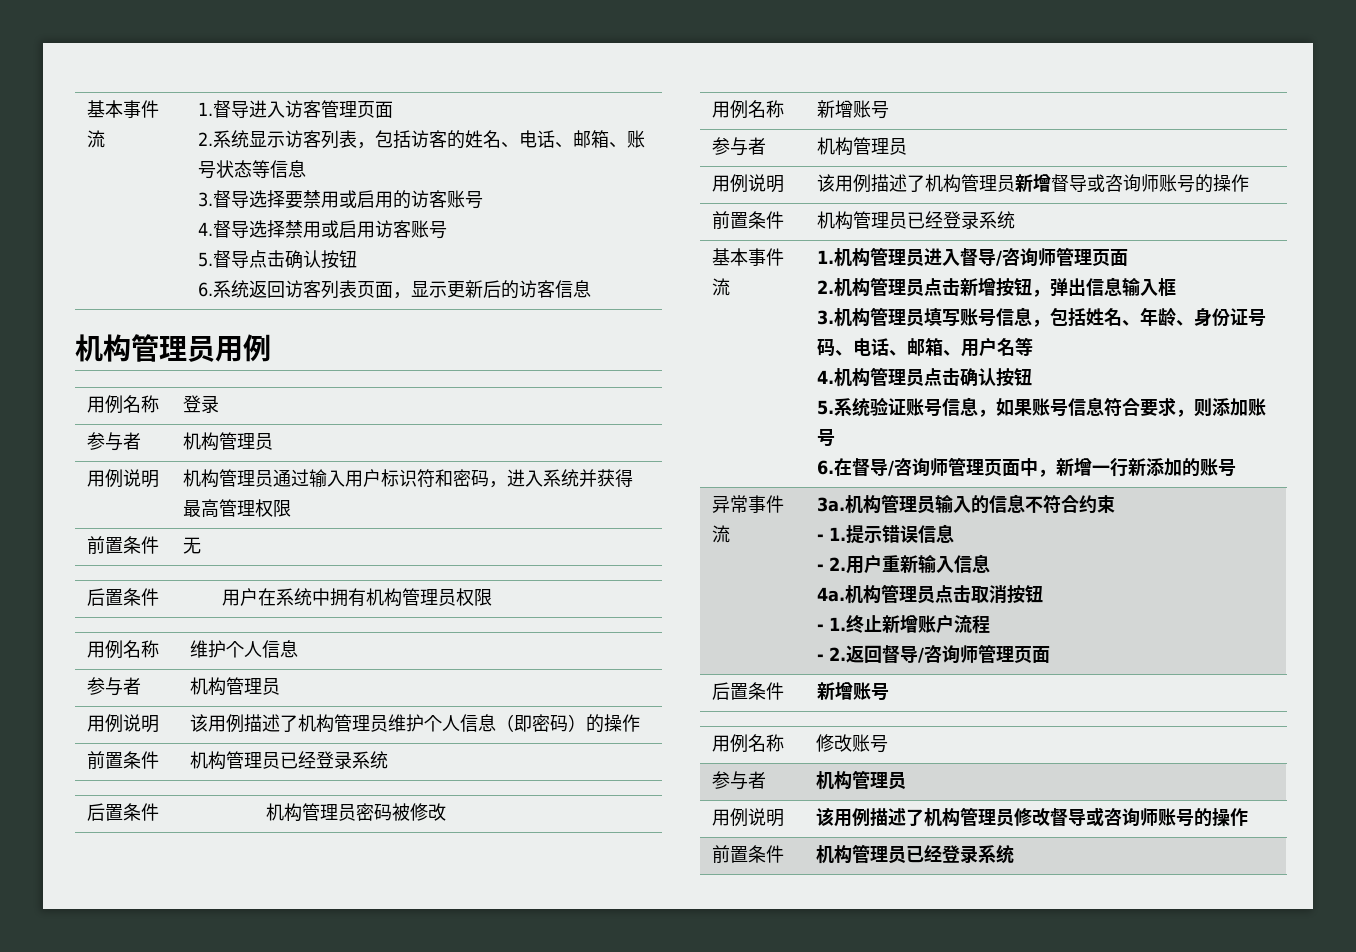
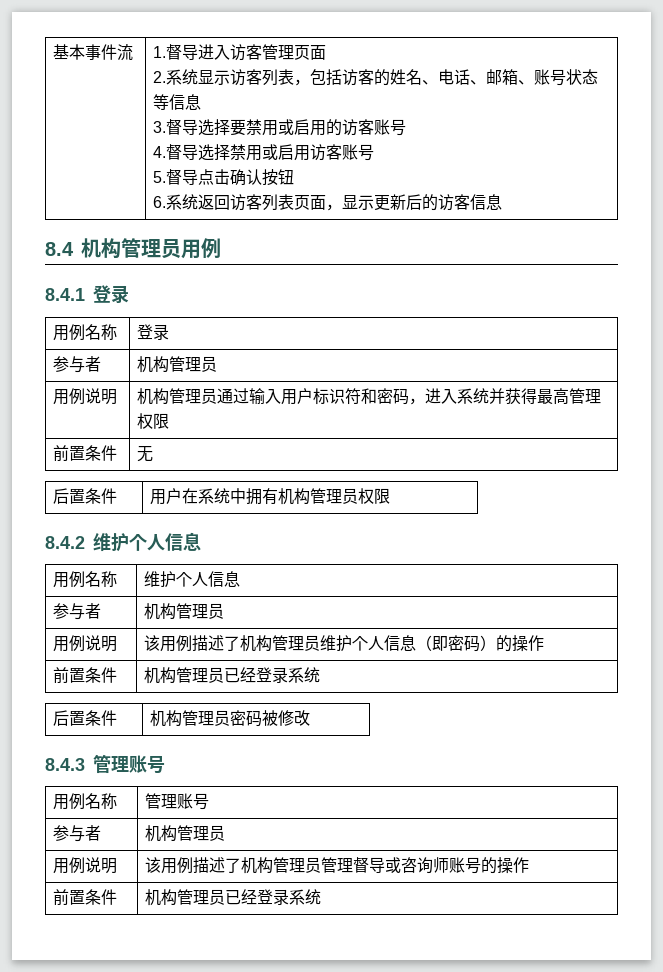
(591, 289) none -> [45,242,74,256] 8.4
(271, 348) none -> [45,285,129,304] // 8.4.1登录
(492, 597) none -> [45,532,201,552] // 8.4.2维护个人信息
[711,100,784,119] [816,100,853,118] // 用例名称 | 新增 -> [45,754,165,774] [52,793,117,810] [144,793,177,809] // 8.4.3管理账号 // 用例名称 | 管理
[1014,174,1051,192] 新增 -> [320,857,353,873] 管理
[711,248,784,266] [711,278,730,296] [816,247,1128,267] [816,277,1176,297] [816,307,1266,327] [816,337,1033,357] [816,367,1032,387] [816,397,1266,417] [816,429,835,446] [816,457,1236,477] [711,495,784,513] [711,525,730,543] [816,494,1115,514] [816,524,954,544] [816,554,990,574] [816,584,1043,604] [816,614,990,634] [816,644,1050,664] [711,682,784,700] [816,682,889,700] [711,734,784,753] [815,734,888,753] [711,771,766,790] [815,770,906,790] [711,808,784,827] [815,807,1248,827] [711,845,784,863] [815,844,1014,864] // 基本事件流 | 1.机构管理员进入督导/咨询师管理页面 // 2.机构管理员点击新增按钮，弹出信息输入框 // 3.机构管理员填写账号信息，包括姓名、年龄、身份证号码、电话、邮箱、用户名等 // 4.机构管理员点击确认按钮 // 5.系统验证账号信息，如果账号信息符合要求，则添加账号 // 6.在督导/咨询师管理页面中，新增一行新添加的账号 // 异常事件流 | 3a.机构管理员输入的信息不符合约束 // - 1.提示错误信息 // - 2.用户重新输入信息 // 4a.机构管理员点击取消按钮 // - 1.终止新增账户流程 // - 2.返回督导/咨询师管理页面 // 后置条件 | 新增账号 // 用例名称 | 修改账号 // 参与者 | 机构管理员 // 用例说明 | 该用例描述了机构管理员修改督导或咨询师账号的操作 // 前置条件 | 机构管理员已经登录系统 -> (321, 897) none

